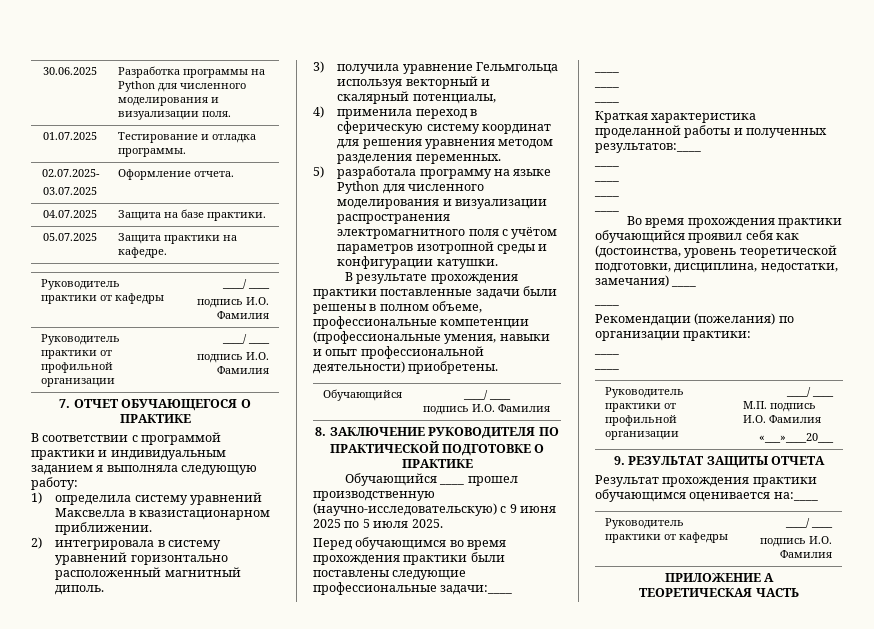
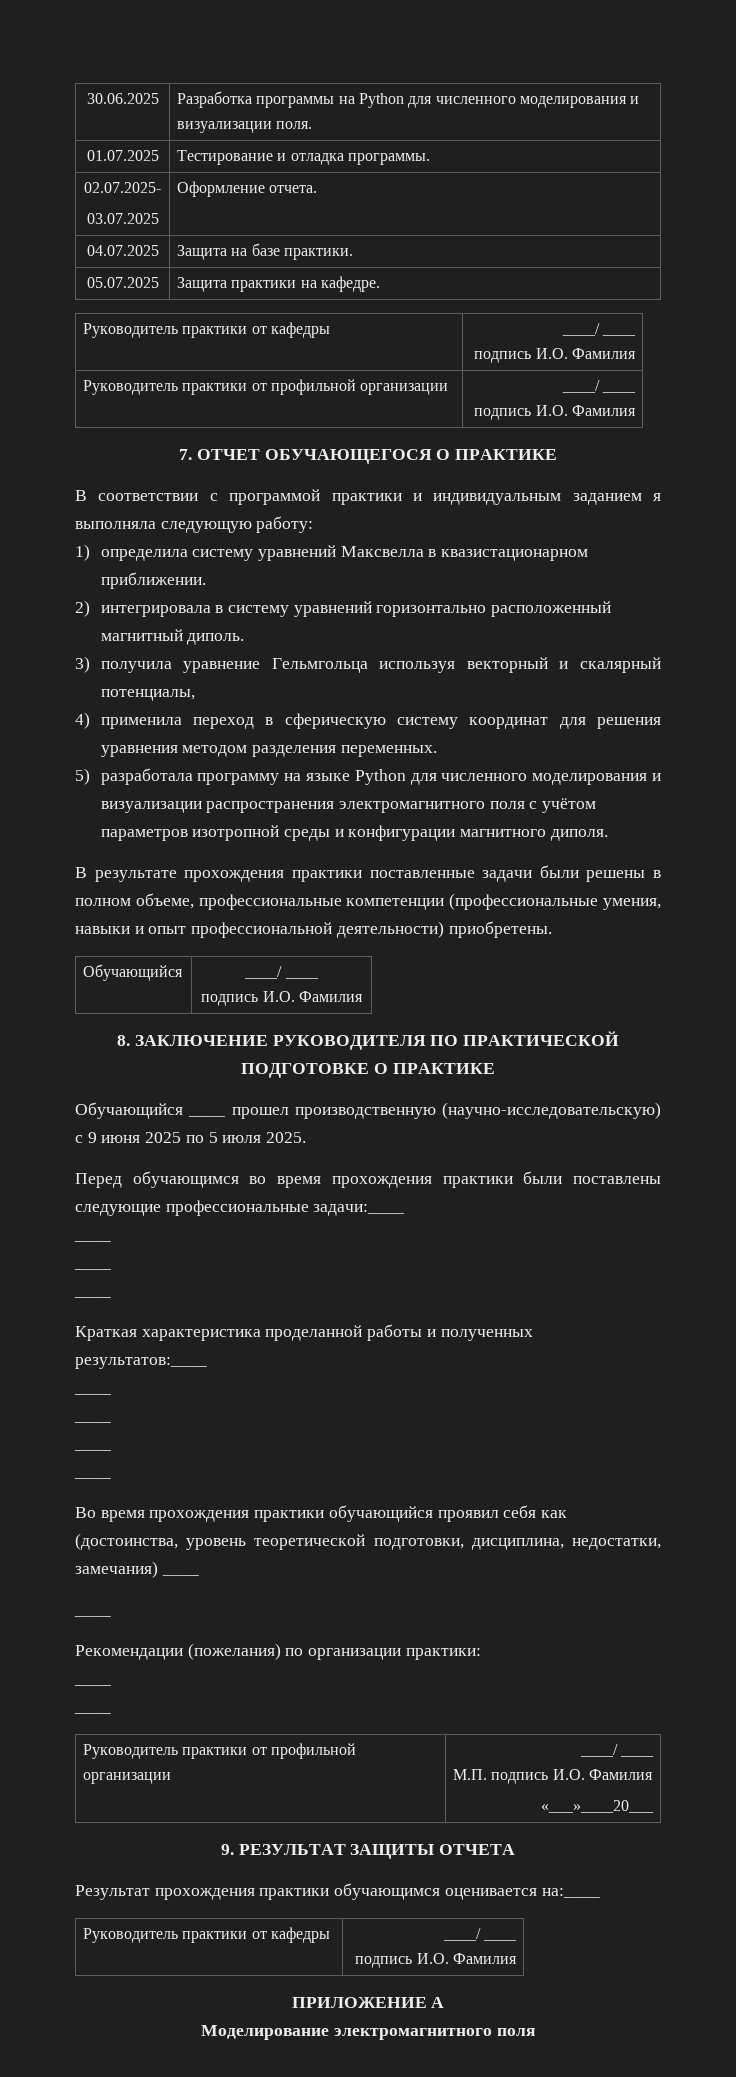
[436,259,498,269] катушки. -> [460,829,608,841] магнитного диполя.
[639,588,799,597] ТЕОРЕТИЧЕСКАЯ ЧАСТЬ -> [201,2025,535,2040] Моделирование электромагнитного поля

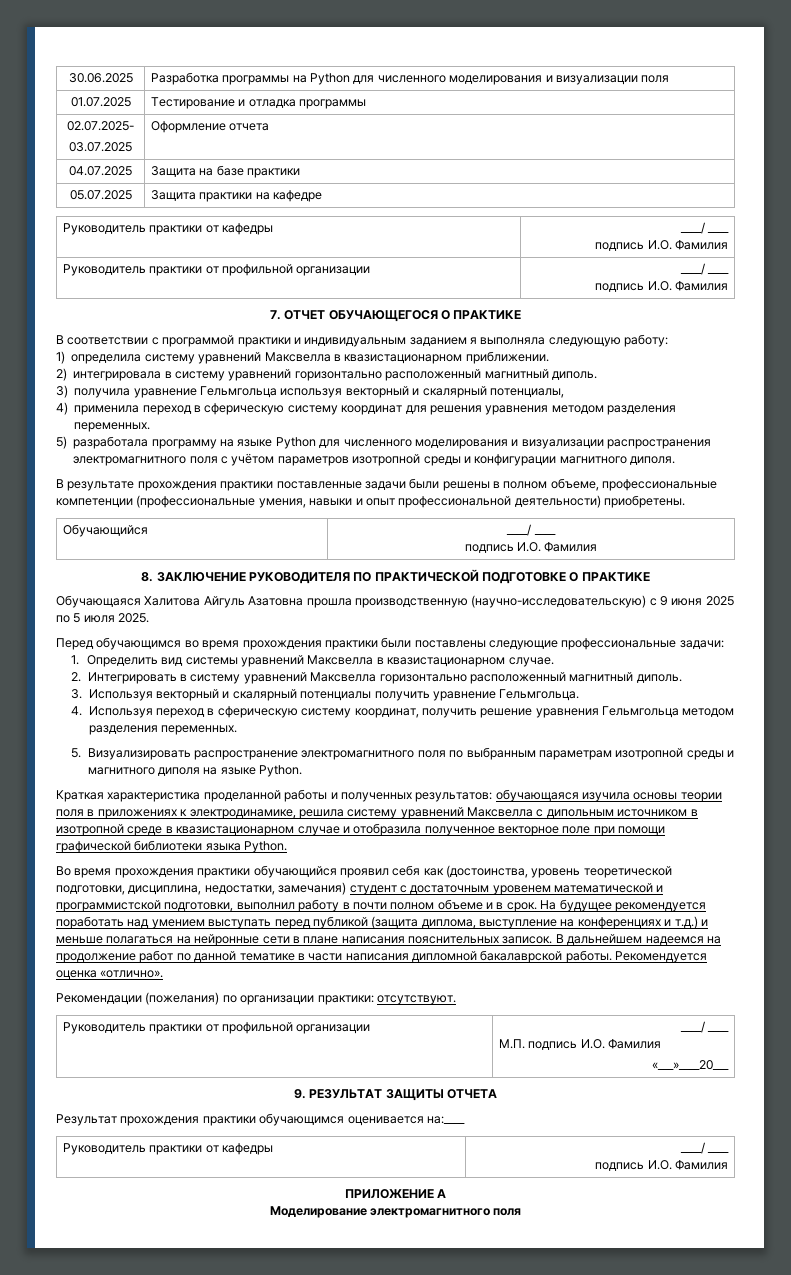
[276,121,313,129] поля. -> [641,75,670,83] поля
[348,153,431,165] программы. -> [299,99,367,109] программы
[269,185,318,193] отчета. -> [229,123,270,131] отчета
[284,248,354,260] практики. -> [247,168,301,178] практики
[321,276,381,292] кафедре. -> [273,190,323,202] кафедре
[75,1102,289,1119] Обучающийся ____ прошел -> [56,595,352,608] Обучающаяся Халитова Айгуль Азатовна прошла
[313,1204,405,1216] [74,1240,111,1242] [74,1268,111,1270] [74,1296,111,1298] задачи:____ // ____ // ____ // ____ -> [679,640,724,649] [71,655,554,667] [71,672,682,684] [71,689,580,701] [71,706,735,718] [88,725,238,735] [71,747,735,760] [87,765,303,777] задачи: // 1. Определить вид системы уравнений Максвелла в квазистационарном случае. // 2. Интегрировать в систему уравнений Максвелла горизонтально расположенный магнитный диполь. // 3. Используя векторный и скалярный потенциалы получить уравнение Гельмгольца. // 4. Используя переход в сферическую систему координат, получить решение уравнения Гельмгольца методом разделения переменных. // 5. Визуализировать распространение электромагнитного поля по выбранным параметрам изотропной среды и магнитного диполя на языке Python.
[75,1357,207,1369] [74,1393,111,1395] [74,1421,111,1423] [74,1449,111,1451] [74,1477,111,1479] результатов:____ // ____ // ____ // ____ // ____ -> [415,789,722,802] [56,807,698,819] [56,823,666,836] [56,840,288,853] результатов: обучающаяся изучила основы теории поля в приложениях к электродинамике, решила систему уравнений Максвелла с дипольным источником в изотропной среде в квазистационарном случае и отобразила полученное векторное поле при помощи графической библиотеки языка Python.
[161,1574,199,1576] [74,1615,111,1617] ____ // ____ -> [349,883,664,895] [56,899,706,912] [56,916,708,929] [56,934,721,946] [56,950,708,963] [56,970,164,980] студент с достаточным уровенем математической и программистской подготовки, выполнил работу в почти полном объеме и в срок. На будущее рекомендуется поработать над умением выступать перед публикой (защита диплома, выступление на конференциях и т.д.) и меньше полагаться на нейронные сети в плане написания пояснительных записок. В дальнейшем надеемся на продолжение работ по данной тематике в части написания дипломной бакалаврской работы. Рекомендуется оценка «отлично».
[74,1684,111,1686] [74,1712,111,1714] // ____ // ____ -> [376,995,456,1005] отсутствуют.

